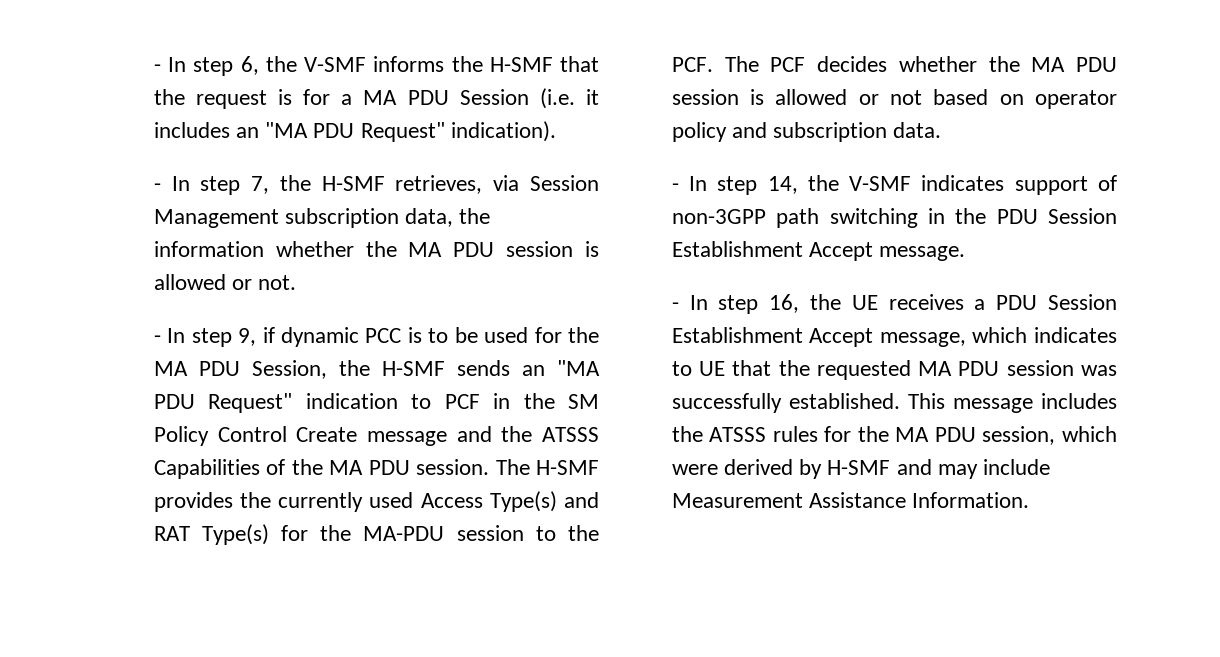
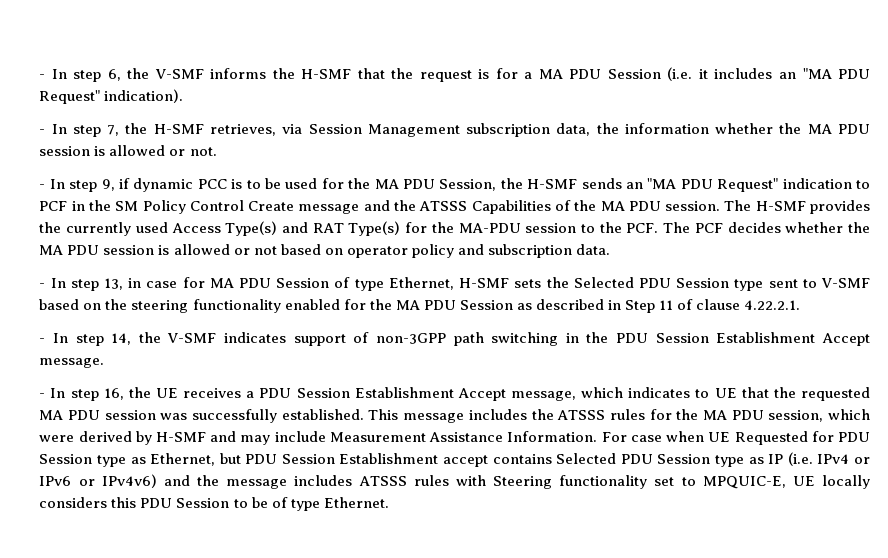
(942, 130) none -> [39,277,871,291] [39,299,801,313] // - In step 13, in case for MA PDU Session of type Ethernet, H-SMF sets the Selected PDU Session type sent to V-SMF based on the steering functionality enabled for the MA PDU Session as described in Step 11 of clause 4.22.2.1.
(1030, 500) none -> [601,431,871,445] [39,452,871,467] [39,474,871,489] [39,497,389,511] For case when UE Requested for PDU Session type as Ethernet, but PDU Session Establishment accept contains Selected PDU Session type as IP (i.e. IPv4 or IPv6 or IPv4v6) and the message includes ATSSS rules with Steering functionality set to MPQUIC-E, UE locally considers this PDU Session to be of type Ethernet.

